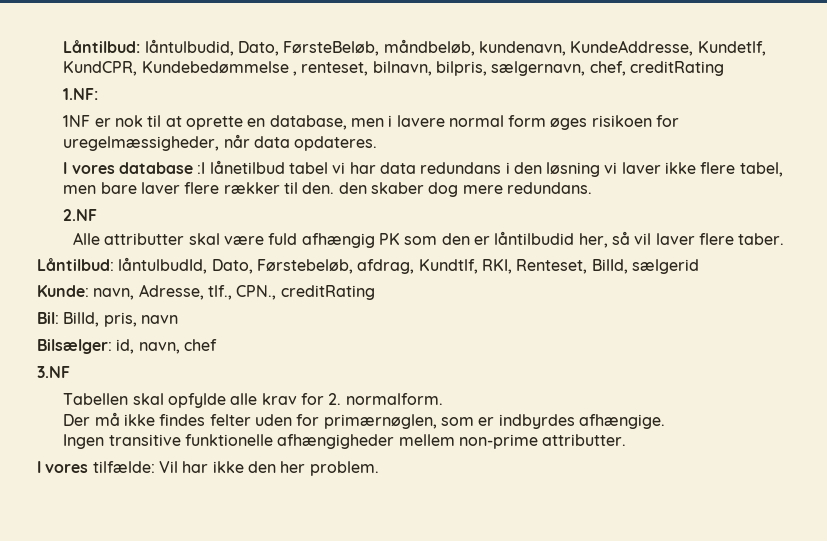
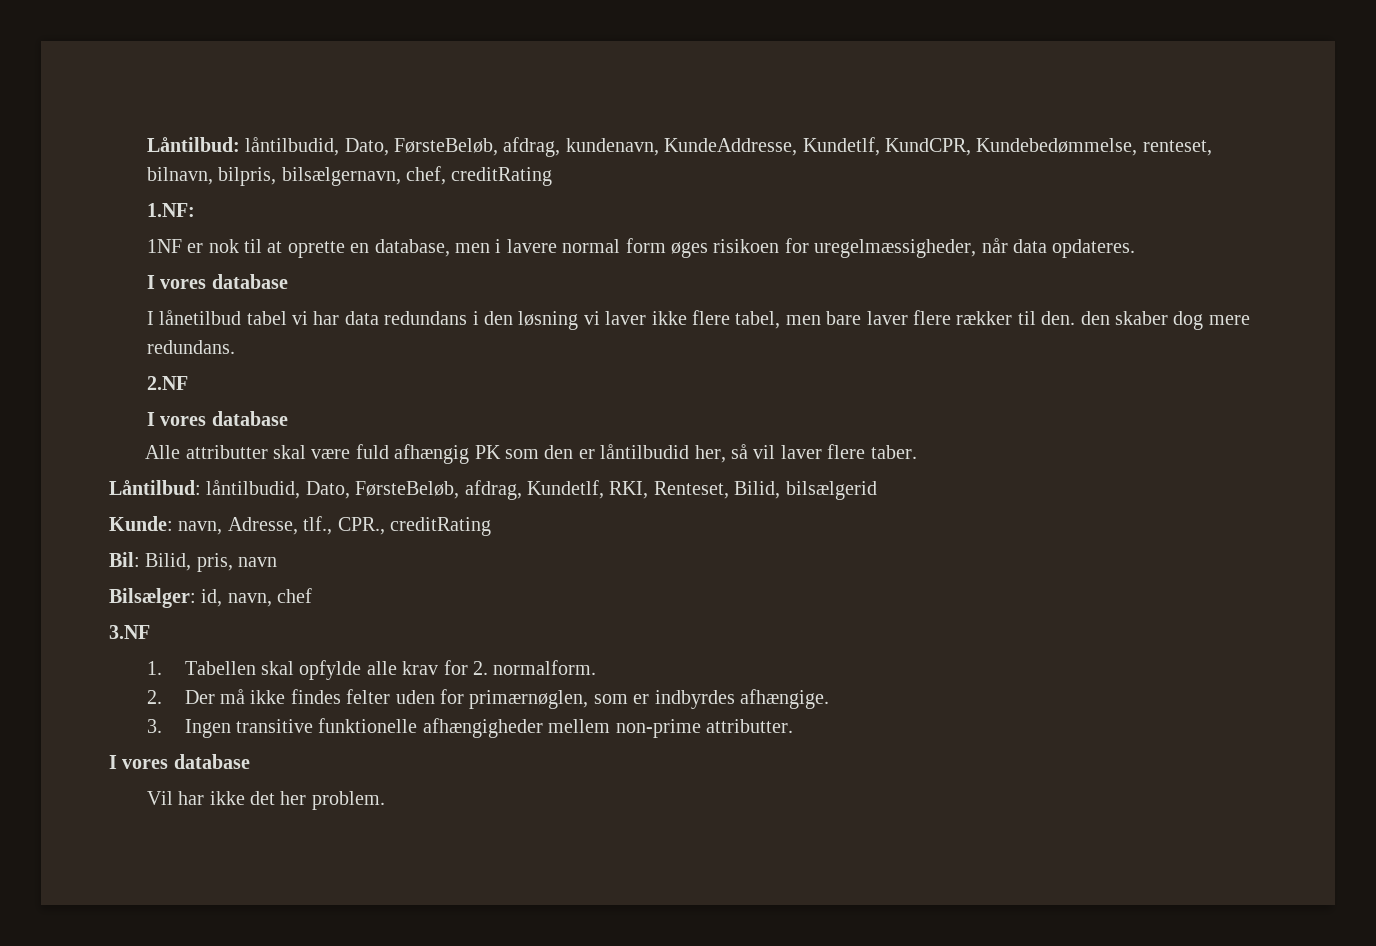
[63,39,475,56] Låntilbud: låntulbudid, Dato, FørsteBeløb, måndbeløb, -> [146,137,561,157] Låntilbud: låntilbudid, Dato, FørsteBeløb, afdrag,
[141,61,297,76] Kundebedømmelse , -> [976,138,1138,156] Kundebedømmelse,
[491,61,586,76] sælgernavn, -> [281,167,401,186] bilsælgernavn,
[197,162,206,174] :I -> [146,311,154,325] // I
(98, 215) none -> [146,411,288,426] // I vores database
[118,257,699,274] låntulbudId, Dato, Førstebeløb, afdrag, Kundtlf, RKI, Renteset, BilId, sælgerid -> [206,480,877,500] låntilbudid, Dato, FørsteBeløb, afdrag, Kundetlf, RKI, Renteset, Bilid, bilsælgerid
[236,285,277,300] CPN., -> [337,517,385,535] CPR.,
[63,312,100,327] BilId, -> [145,553,192,571] Bilid,
(70, 372) none -> [146,661,162,675] 1.
(443, 399) none -> [146,690,162,704] 2.
(665, 421) none -> [146,719,162,733] 3.
[92,461,155,473] tilfælde: -> [173,754,250,769] database //
[247,461,276,473] den -> [250,791,276,805] det

